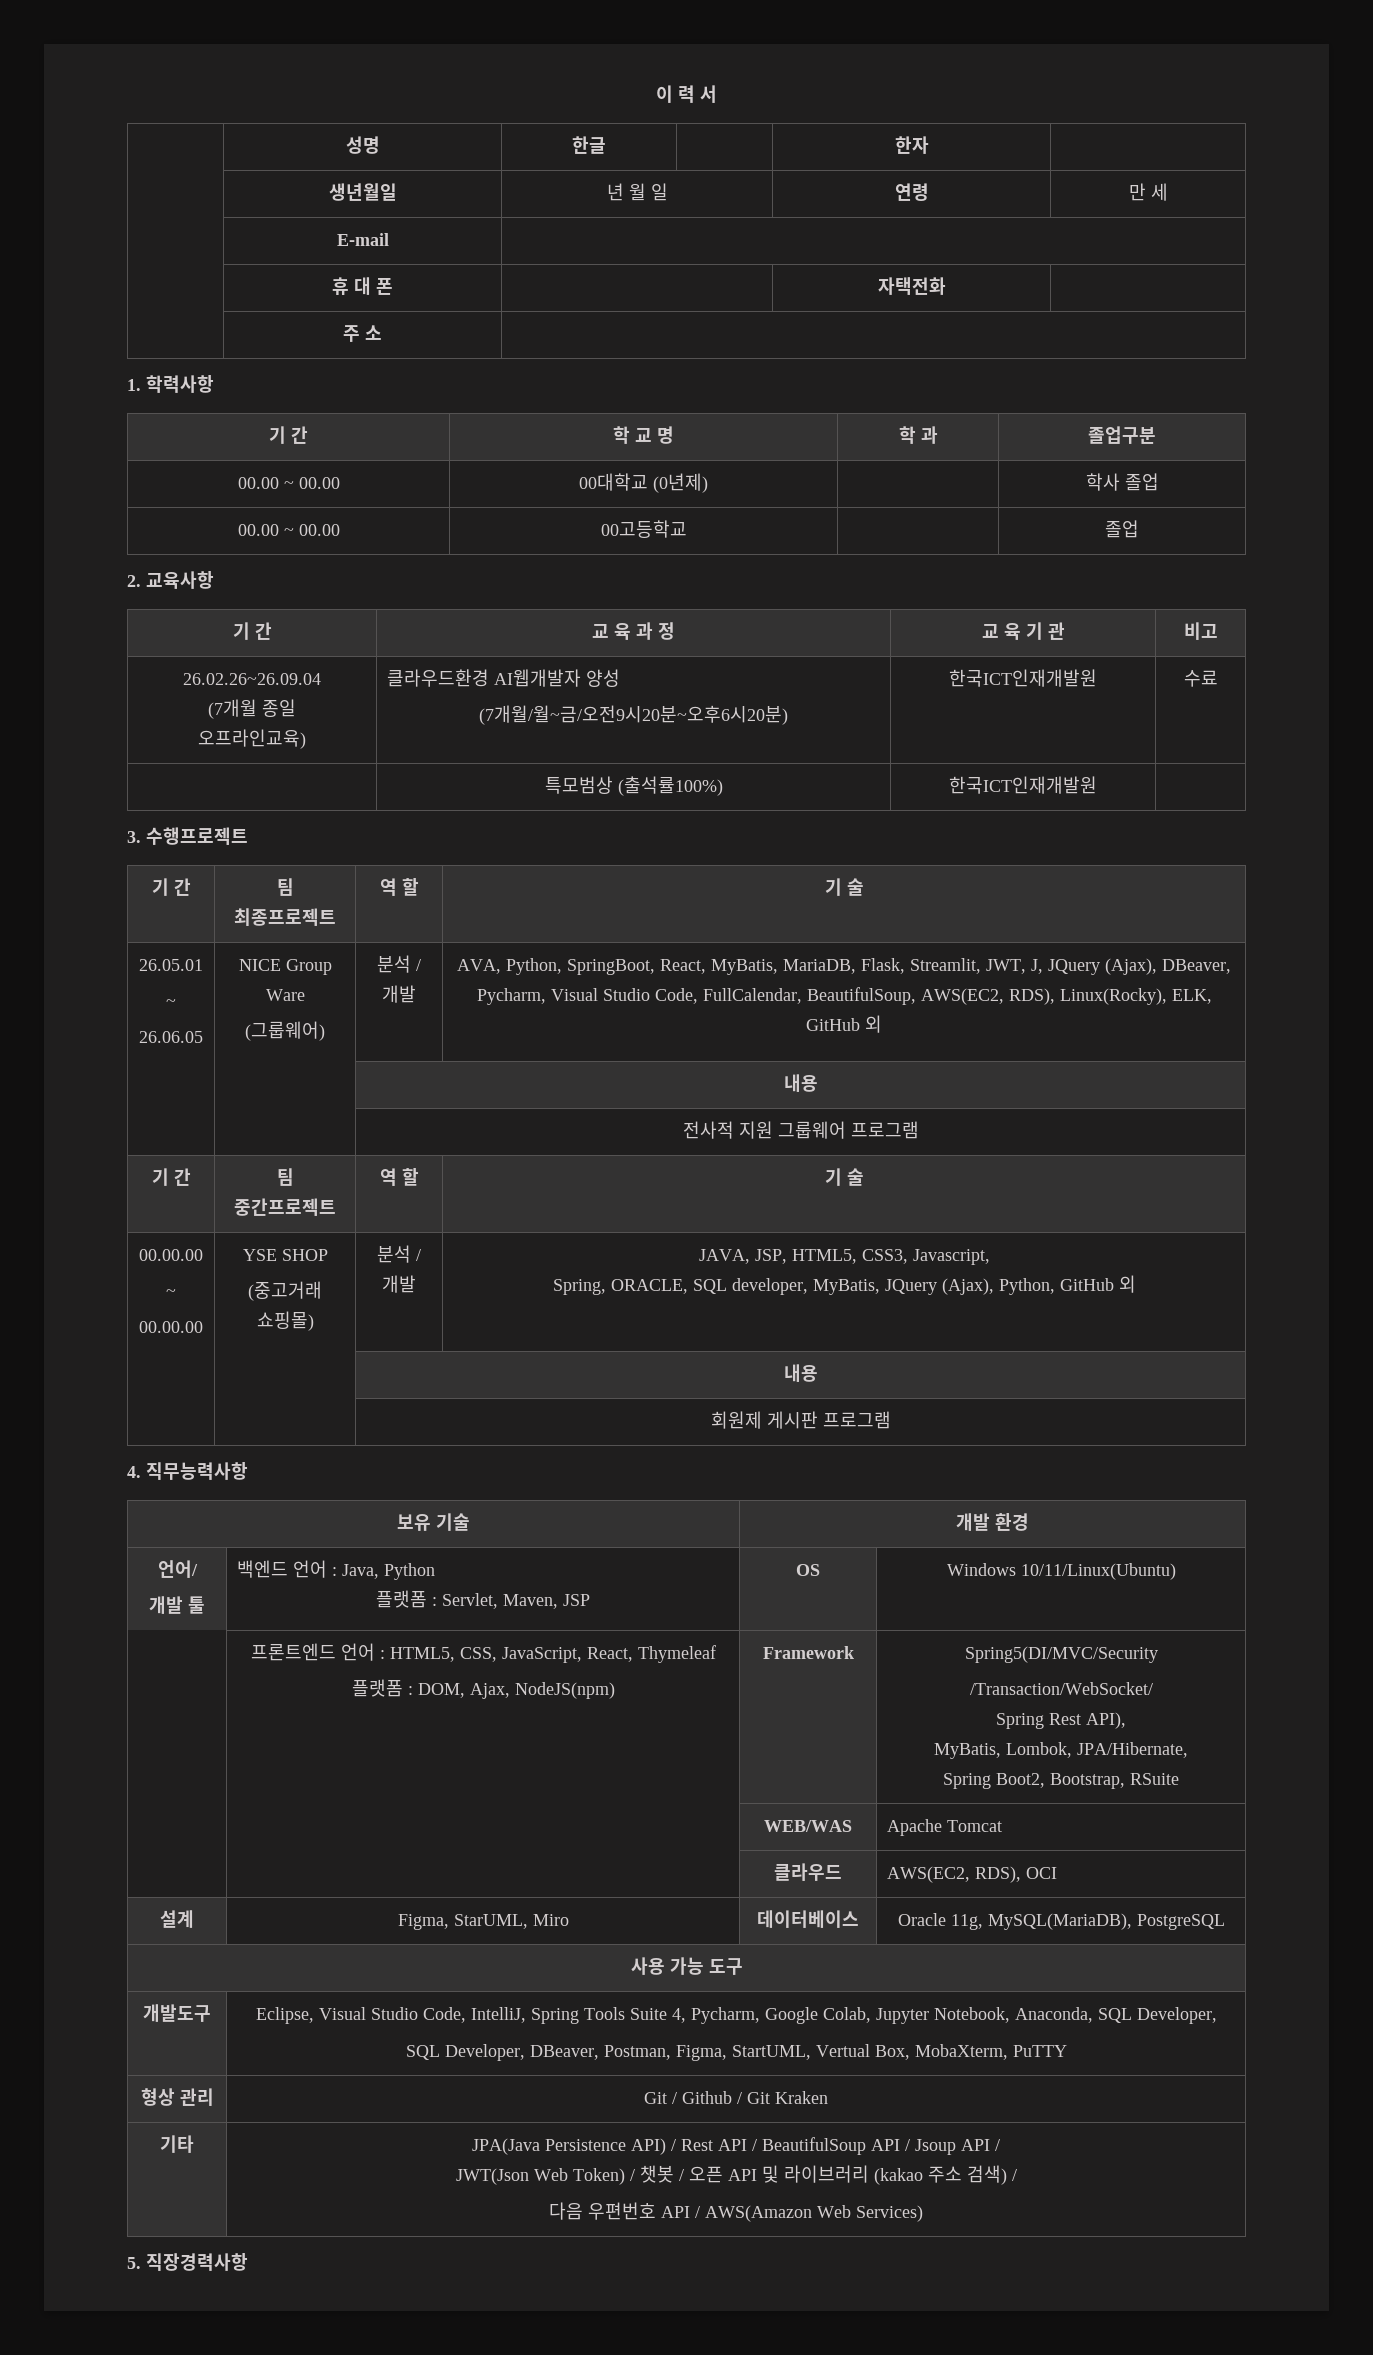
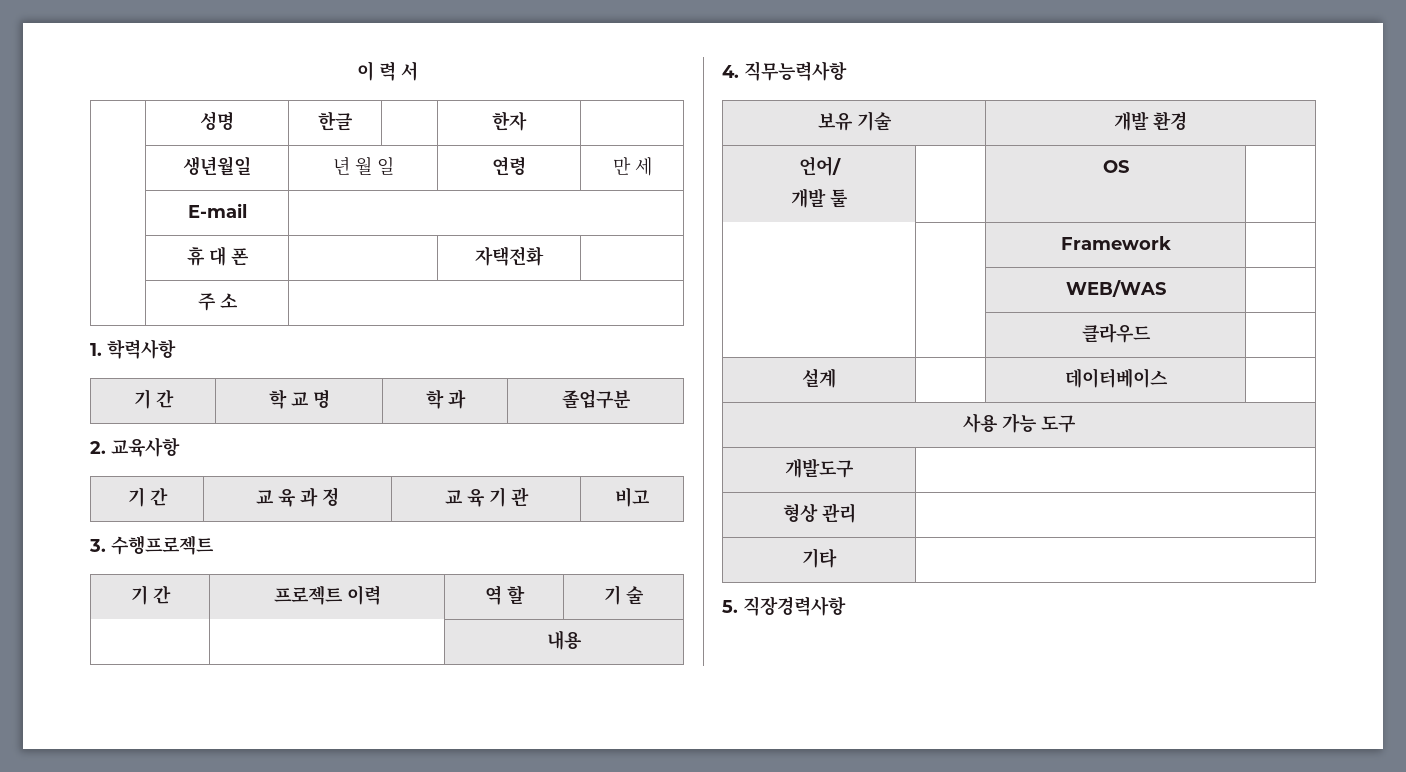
[237,477,340,489] [579,473,708,493] [1085,473,1159,491] [237,524,340,536] [600,520,687,538] [1105,520,1139,538] // 00.00 ~ 00.00 | 00대학교 (0년제) | | 학사 졸업 // 00.00 ~ 00.00 | 00고등학교 | | 졸업 -> (631, 399) none
[183,673,321,685] [208,699,296,719] [198,729,306,749] [387,669,621,687] [479,705,788,725] [949,669,1097,687] [1183,670,1218,687] [544,776,723,796] [949,776,1097,794] // 26.02.26~26.09.04 // (7개월 종일 // 오프라인교육) | 클라우드환경 AI웹개발자 양성 // (7개월/월~금/오전9시20분~오후6시20분) | 한국ICT인재개발원 | 수료 // | 특모범상 (출석률100%) | 한국ICT인재개발원 | -> (650, 497) none
[276,878,294,896] [234,908,336,926] [379,878,419,896] [824,878,864,896] [139,959,203,971] [166,999,176,1007] [139,1031,203,1043] [238,959,332,975] [265,989,305,1001] [245,1021,325,1041] [377,955,421,973] [382,985,416,1003] [457,958,1231,975] [476,987,1212,1005] [806,1015,882,1033] [783,1074,818,1092] [682,1121,919,1139] [151,1168,191,1186] [276,1168,294,1186] [234,1198,336,1216] [379,1168,419,1186] [824,1168,864,1186] [139,1249,203,1261] [166,1289,176,1297] [139,1321,203,1333] [242,1249,328,1261] [248,1281,322,1301] [256,1311,314,1331] [377,1245,421,1263] [382,1275,416,1293] [698,1249,990,1265] [552,1275,1136,1295] [783,1364,818,1382] [710,1411,891,1429] 팀 최종프로젝트 | 역 할 | 기 술 // 26.05.01 // ~ // 26.06.05 | NICE Group Ware // (그룹웨어) | 분석 / 개발 | AVA, Python, SpringBoot, React, MyBatis, MariaDB, Flask, Streamlit, JWT, J, JQuery (Ajax), DBeaver, Pycharm, Visual Studio Code, FullCalendar, BeautifulSoup, AWS(EC2, RDS), Linux(Rocky), ELK, GitHub 외 // | | 내용 // | | 전사적 지원 그룹웨어 프로그램 // 기 간 | 팀 중간프로젝트 | 역 할 | 기 술 // 00.00.00 // ~ // 00.00.00 | YSE SHOP // (중고거래 쇼핑몰) | 분석 / 개발 | JAVA, JSP, HTML5, CSS3, Javascript, // Spring, ORACLE, SQL developer, MyBatis, JQuery (Ajax), Python, GitHub 외 // | | 내용 // | | 회원제 게시판 프로그램 -> [273,585,381,605] [484,585,525,605] [604,585,644,605] [547,630,582,650] 프로젝트 이력 | 역 할 | 기 술 // | | 내용
[237,1560,436,1580] [376,1590,590,1609] [796,1564,820,1576] [946,1563,1176,1580] [250,1643,716,1663] [351,1679,615,1699] [762,1646,854,1659] [964,1646,1158,1663] [969,1682,1153,1695] [996,1712,1126,1729] [934,1742,1188,1759] [943,1773,1179,1789] 백엔드 언어 : Java, Python // 플랫폼 : Servlet, Maven, JSP | OS | Windows 10/11/Linux(Ubuntu) // | 프론트엔드 언어 : HTML5, CSS, JavaScript, React, Thymeleaf // 플랫폼 : DOM, Ajax, NodeJS(npm) | Framework | Spring5(DI/MVC/Security // /Transaction/WebSocket/ // Spring Rest API), // MyBatis, Lombok, JPA/Hibernate, // Spring Boot2, Bootstrap, RSuite -> [1102,160,1129,173] [1060,236,1171,250] | OS | // | | Framework |
[887,1819,1003,1836] Apache Tomcat -> (1166, 288) none
[887,1866,1058,1883] [160,1910,194,1928] [397,1914,569,1930] [757,1910,859,1928] [897,1913,1225,1930] [630,1957,743,1975] [143,2004,211,2022] [255,2007,1217,2024] [405,2044,1067,2061] [140,2088,214,2106] [644,2091,828,2104] [160,2135,194,2153] [472,2137,1000,2155] [455,2165,1017,2185] [549,2202,923,2222] AWS(EC2, RDS), OCI // 설계 | Figma, StarUML, Miro | 데이터베이스 | Oracle 11g, MySQL(MariaDB), PostgreSQL // 사용 가능 도구 // 개발도구 | Eclipse, Visual Studio Code, IntelliJ, Spring Tools Suite 4, Pycharm, Google Colab, Jupyter Notebook, Anaconda, SQL Developer, // SQL Developer, DBeaver, Postman, Figma, StartUML, Vertual Box, MobaXterm, PuTTY // 형상 관리 | Git / Github / Git Kraken // 기타 | JPA(Java Persistence API) / Rest API / BeautifulSoup API / Jsoup API / // JWT(Json Web Token) / 챗봇 / 오픈 API 및 라이브러리 (kakao 주소 검색) / // 다음 우편번호 API / AWS(Amazon Web Services) -> [802,368,836,388] [1064,368,1168,388] [963,413,1076,433] [785,458,854,478] [782,503,856,523] [802,548,837,568] // 설계 | | 데이터베이스 | // 사용 가능 도구 // 개발도구 | // 형상 관리 | // 기타 |

